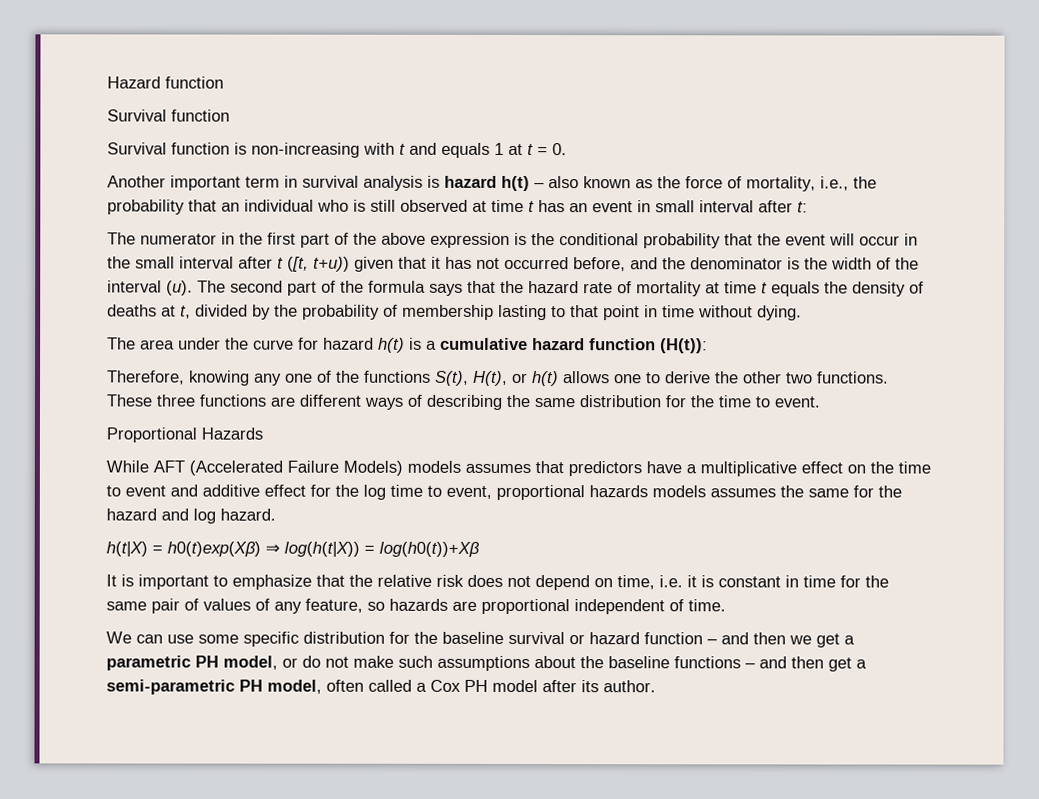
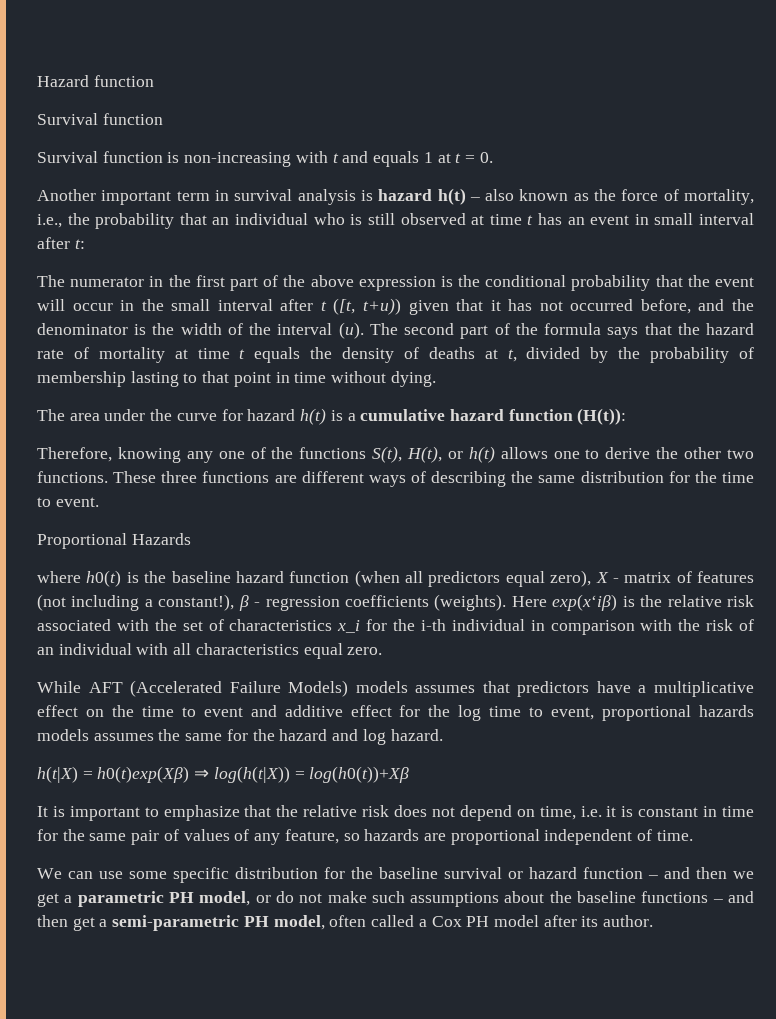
(263, 433) none -> [37,570,754,587] [37,594,755,611] [37,619,754,635] [37,643,383,659] // where h0(t) is the baseline hazard function (when all predictors equal zero), X - matrix of features (not including a constant!), β - regression coefficients (weights). Here exp(x‘iβ) is the relative risk associated with the set of characteristics x_i for the i-th individual in comparison with the risk of an individual with all characteristics equal zero.

